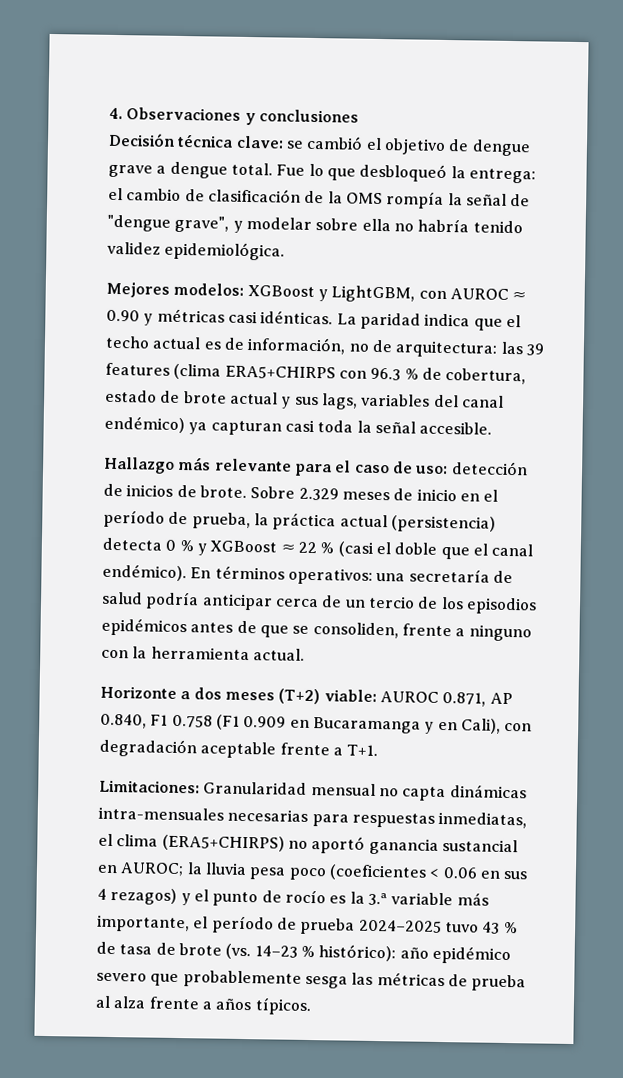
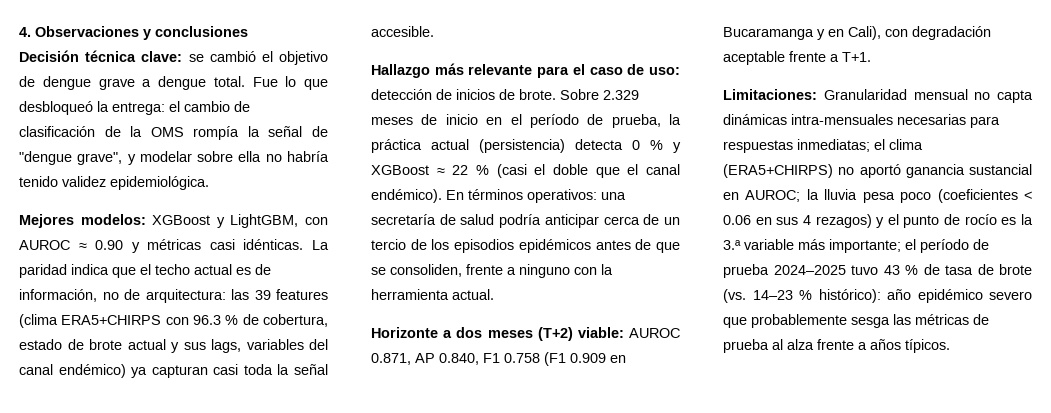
[438,811,528,829] inmediatas, -> [797,139,870,152] inmediatas;
[97,914,190,933] importante, -> [829,239,901,253] importante;

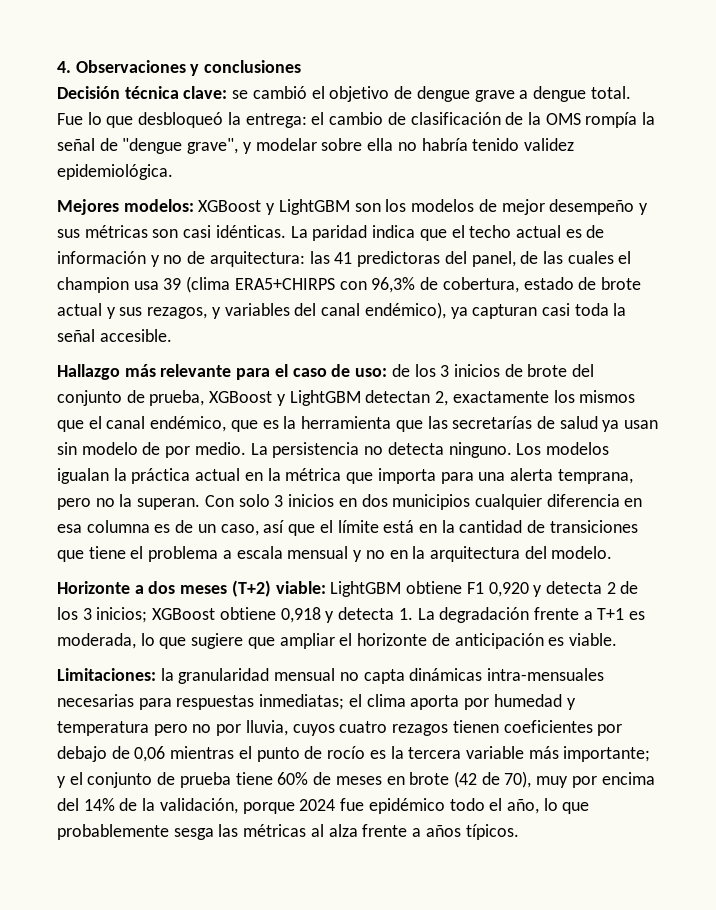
[230,214,328,228] [19,239,202,253] LightGBM, con AUROC ≈ 0.90 y métricas -> [278,199,648,215] [57,225,179,238] LightGBM son los modelos de mejor desempeño y sus métricas son
[19,289,97,302] información, -> [57,251,160,267] información y
[254,289,328,300] 39 features -> [334,251,632,267] [57,277,182,293] 41 predictoras del panel, de las cuales el champion usa 39
[193,315,239,325] 96.3 % -> [371,277,416,293] 96,3%
[211,339,241,353] lags, -> [147,307,221,319] rezagos, y
[58,364,126,378] endémico) -> [364,302,446,319] endémico),
[371,89,639,100] [371,114,681,128] [371,139,681,153] [371,164,680,178] [371,189,626,203] [371,214,680,228] [371,239,680,253] [371,264,613,278] [371,289,494,300] detección de inicios de brote. Sobre 2.329 meses de inicio en el período de prueba, la práctica actual (persistencia) detecta 0 % y XGBoost ≈ 22 % (casi el doble que el canal endémico). En términos operativos: una secretaría de salud podría anticipar cerca de un tercio de los episodios epidémicos antes de que se consoliden, frente a ninguno con la herramienta actual. -> [391,364,595,377] [57,390,636,406] [57,416,659,432] [57,442,609,458] [57,468,633,484] [57,494,643,510] [57,520,638,536] [57,546,613,562] de los 3 inicios de brote del conjunto de prueba, XGBoost y LightGBM detectan 2, exactamente los mismos que el canal endémico, que es la herramienta que las secretarías de salud ya usan sin modelo de por medio. La persistencia no detecta ninguno. Los modelos igualan la práctica actual en la métrica que importa para una alerta temprana, pero no la superan. Con solo 3 inicios en dos municipios cualquier diferencia en esa columna es de un caso, así que el límite está en la cantidad de transiciones que tiene el problema a escala mensual y no en la arquitectura del modelo.
[629,328,680,338] [371,352,626,366] [723,26,991,40] [723,51,871,65] AUROC 0.871, AP 0.840, F1 0.758 (F1 0.909 en Bucaramanga y en Cali), con degradación aceptable frente a T+1. -> [330,581,639,597] [57,607,646,623] [57,633,617,649] LightGBM obtiene F1 0,920 y detecta 2 de los 3 inicios; XGBoost obtiene 0,918 y detecta 1. La degradación frente a T+1 es moderada, lo que sugiere que ampliar el horizonte de anticipación es viable.
[823,89,907,100] Granularidad -> [160,668,270,684] la granularidad
[723,164,1032,178] [723,189,1032,203] [723,214,885,228] (ERA5+CHIRPS) no aportó ganancia sustancial en AUROC; la lluvia pesa poco (coeficientes < 0.06 en sus 4 rezagos) y -> [410,694,576,710] [57,720,623,736] [57,746,235,762] aporta por humedad y temperatura pero no por lluvia, cuyos cuatro rezagos tienen coeficientes por debajo de 0,06 mientras
[723,240,741,250] 3.ª -> [408,747,462,759] tercera
[905,239,989,253] [723,264,1032,278] [723,289,1032,303] el período de prueba 2024–2025 tuvo 43 % de tasa de brote (vs. 14–23 % histórico): año epidémico severo -> [57,771,655,788] [57,798,558,814] y el conjunto de prueba tiene 60% de meses en brote (42 de 70), muy por encima del 14% de la validación, porque 2024 fue epidémico todo el año, lo
[973,314,989,325] [723,339,769,353] de prueba -> (307, 830) none

